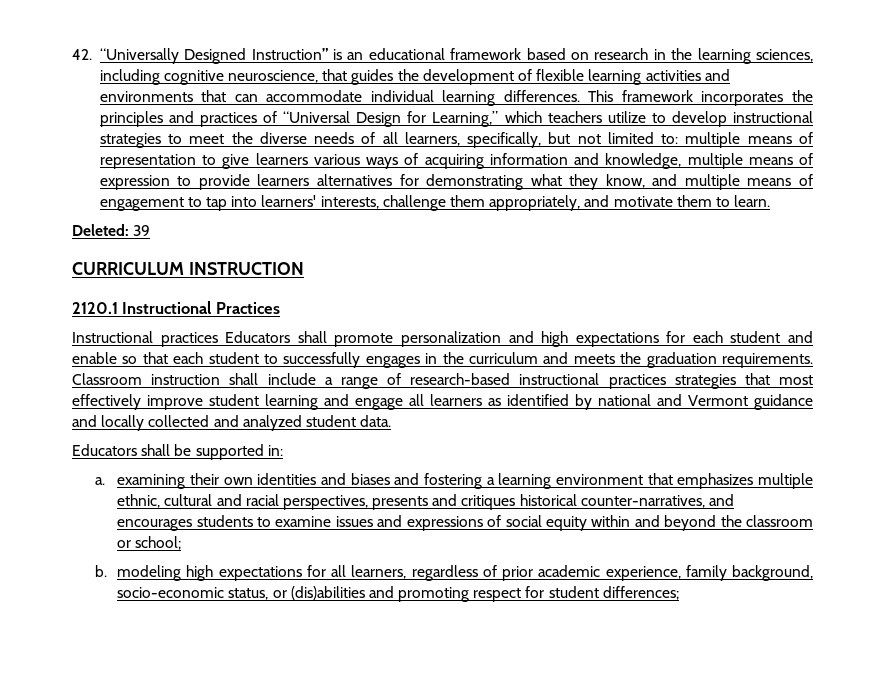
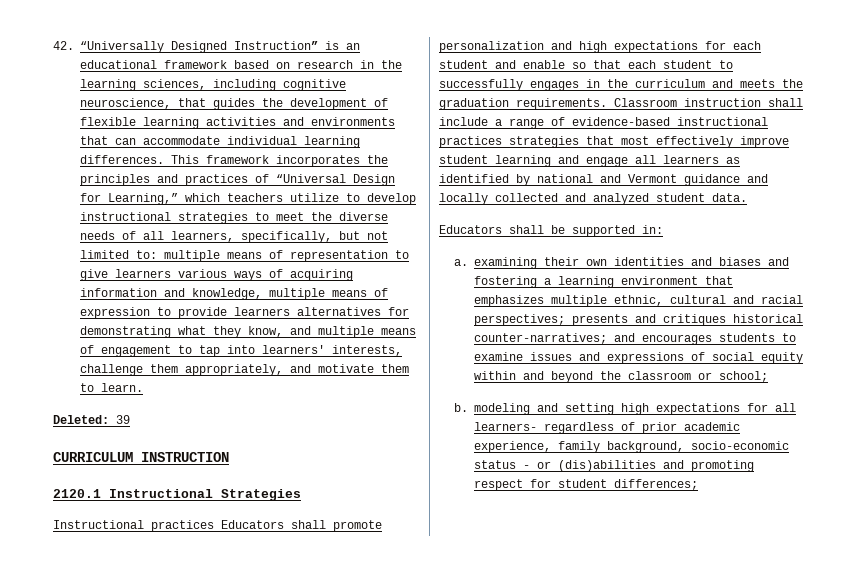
[215,302,280,314] Practices -> [221,489,301,501] Strategies
[410,373,511,385] research-based -> [572,117,670,126] evidence-based
[282,495,368,510] perspectives, -> [473,314,565,326] perspectives;
[580,495,705,508] counter-narratives, -> [473,333,607,344] counter-narratives;
(182, 573) none -> [536,403,614,415] and setting
[351,565,407,579] learners, -> [473,422,537,431] learners-
[228,588,269,600] status, -> [473,460,530,469] status -

